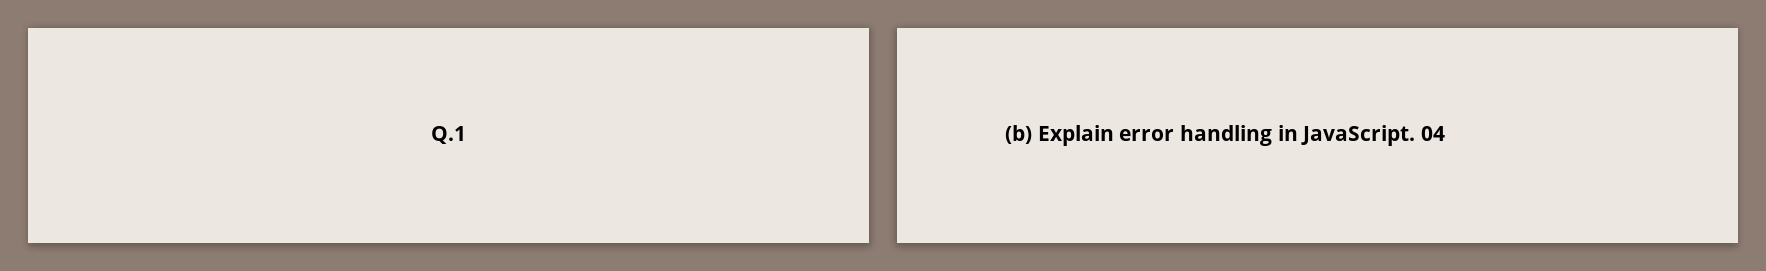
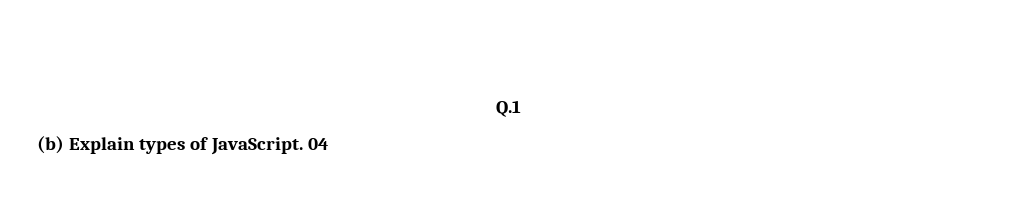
[1119,125,1298,146] error handling in -> [139,137,209,154] types of

